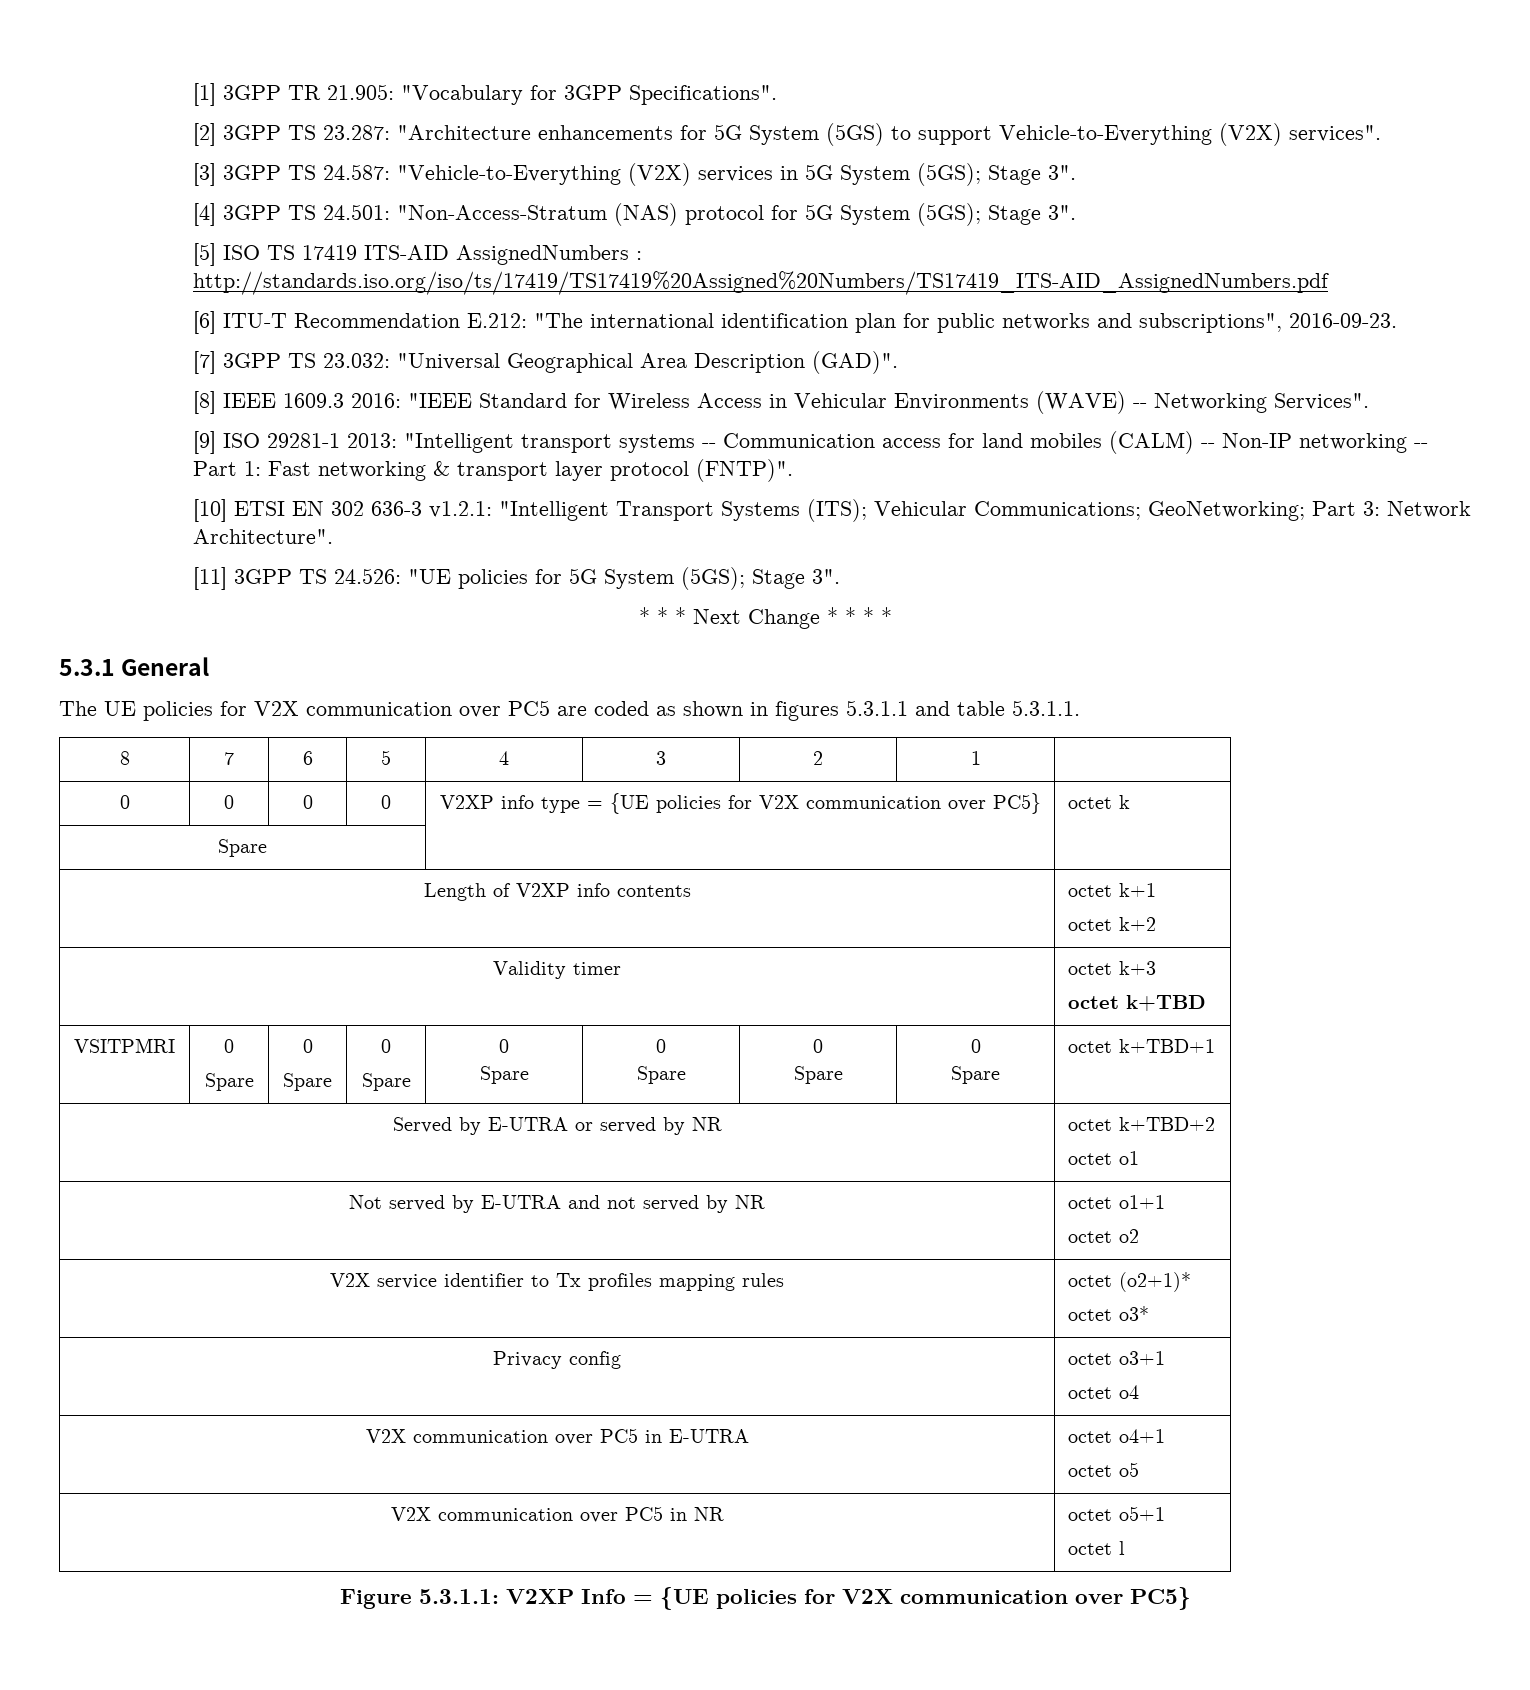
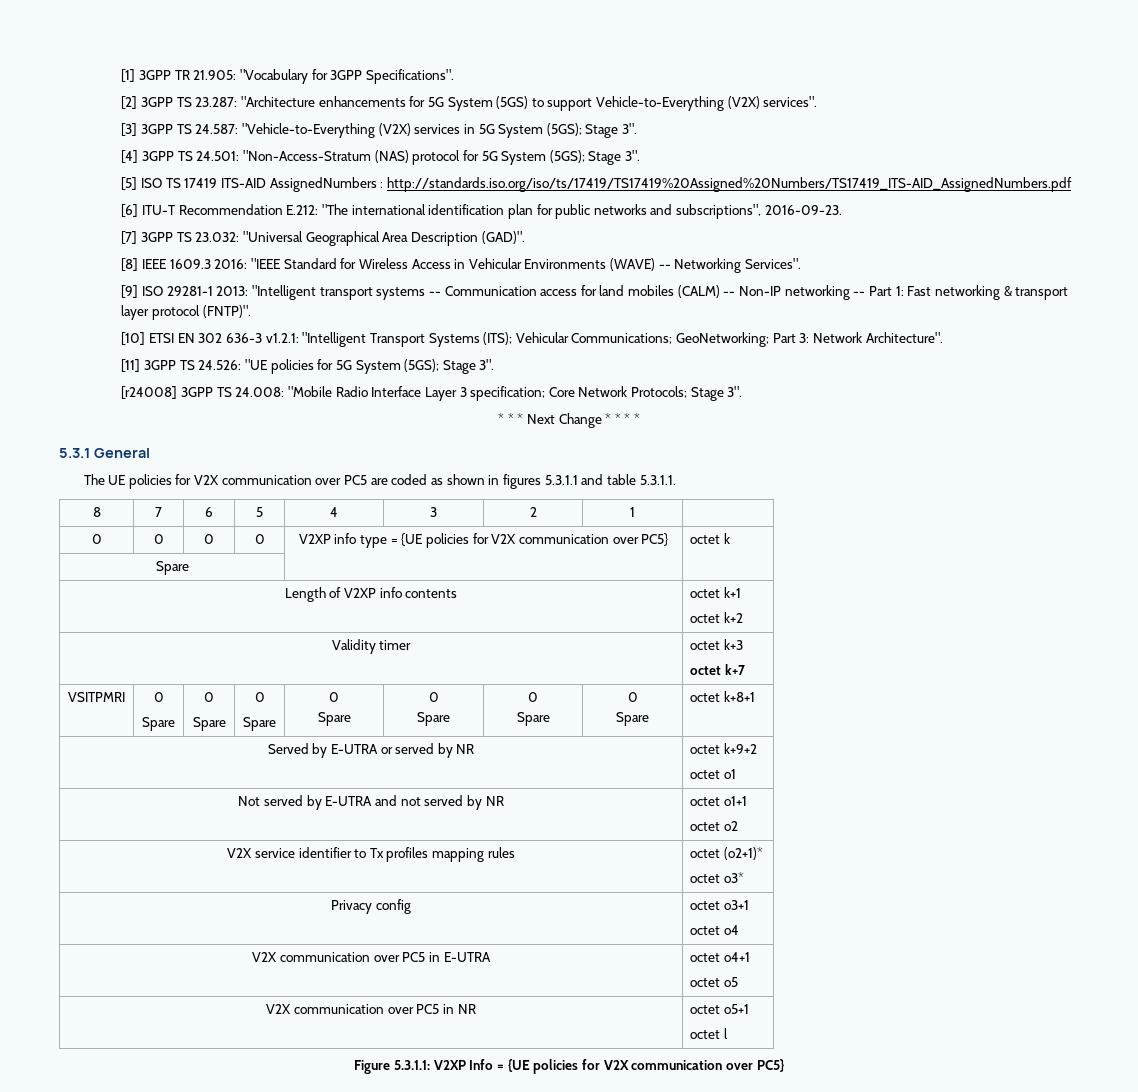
(840, 576) none -> [121,386,743,401] // [r24008] 3GPP TS 24.008: "Mobile Radio Interface Layer 3 specification; Core Network Protocols; Stage 3".
[1126,995,1207,1011] k+TBD -> [724,664,745,675] k+7
[1119,1039,1216,1053] k+TBD+1 -> [723,691,755,702] k+8+1
[1119,1117,1216,1131] k+TBD+2 -> [723,743,757,754] k+9+2

